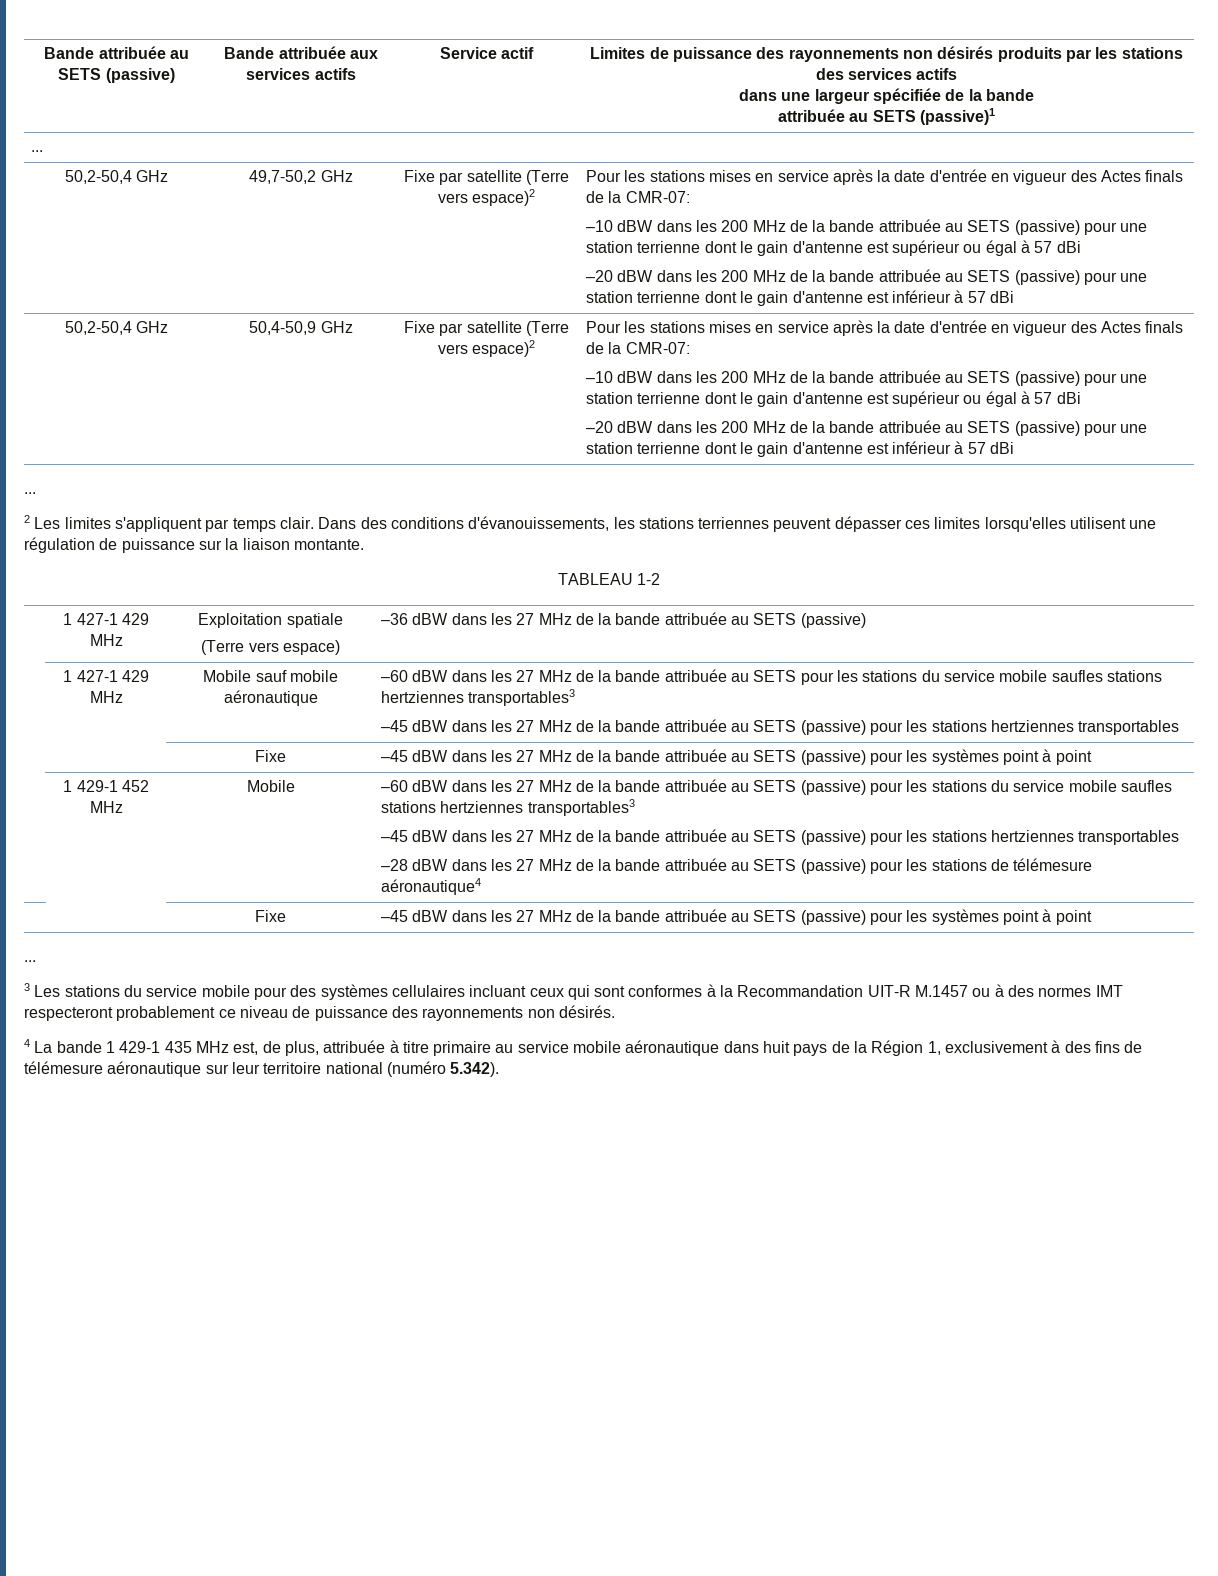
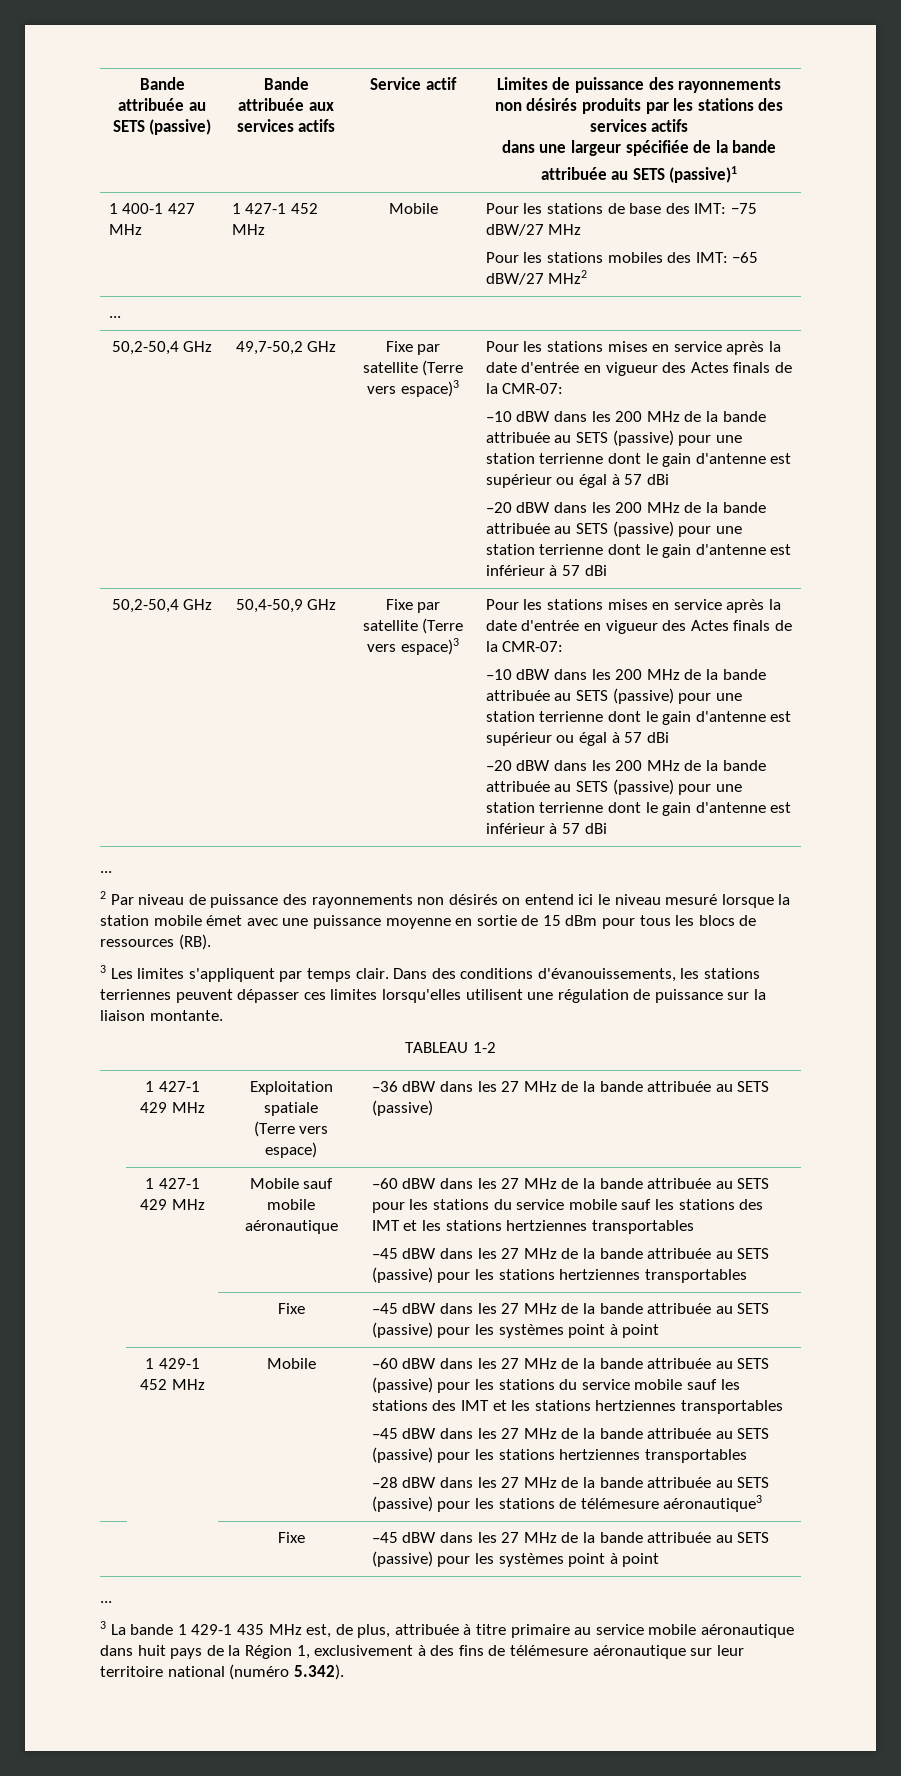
(995, 116) none -> [108,203,196,214] [108,224,142,235] [231,203,319,214] [231,224,265,235] [388,203,438,214] [485,203,758,214] [485,224,582,236] [485,252,759,263] [485,270,588,285] // 1 400-1 427 MHz | 1 427-1 452 MHz | Mobile | Pour les stations de base des IMT: −75 dBW/27 MHz // Pour les stations mobiles des IMT: −65 dBW/27 MHz2
[472,189,536,206] espace)2 -> [400,380,459,397] espace)3
[472,340,536,357] espace)2 -> [400,638,459,655] espace)3
(30, 519) none -> [110,894,791,908] [100,915,757,929] [100,934,211,950] [100,965,106,973] Par niveau de puissance des rayonnements non désirés on entend ici le niveau mesuré lorsque la station mobile émet avec une puissance moyenne en sortie de 15 dBm pour tous les blocs de ressources (RB). // 3
[1051,670,1162,682] [380,689,576,706] saufles stations hertziennes transportables3 -> [621,1199,764,1210] [371,1220,694,1234] sauf les stations des IMT et les stations hertziennes transportables
[1120,780,1172,792] [380,799,635,816] saufles stations hertziennes transportables3 -> [687,1379,740,1390] [371,1400,784,1414] sauf les stations des IMT et les stations hertziennes transportables
[380,878,481,895] aéronautique4 -> [663,1495,763,1512] aéronautique3
[34,984,1123,1000] [24,1005,615,1021] [24,1039,30,1047] Les stations du service mobile pour des systèmes cellulaires incluant ceux qui sont conformes à la Recommandation UIT-R M.1457 ou à des normes IMT respecteront probablement ce niveau de puissance des rayonnements non désirés. // 4 -> (106, 1625) none

